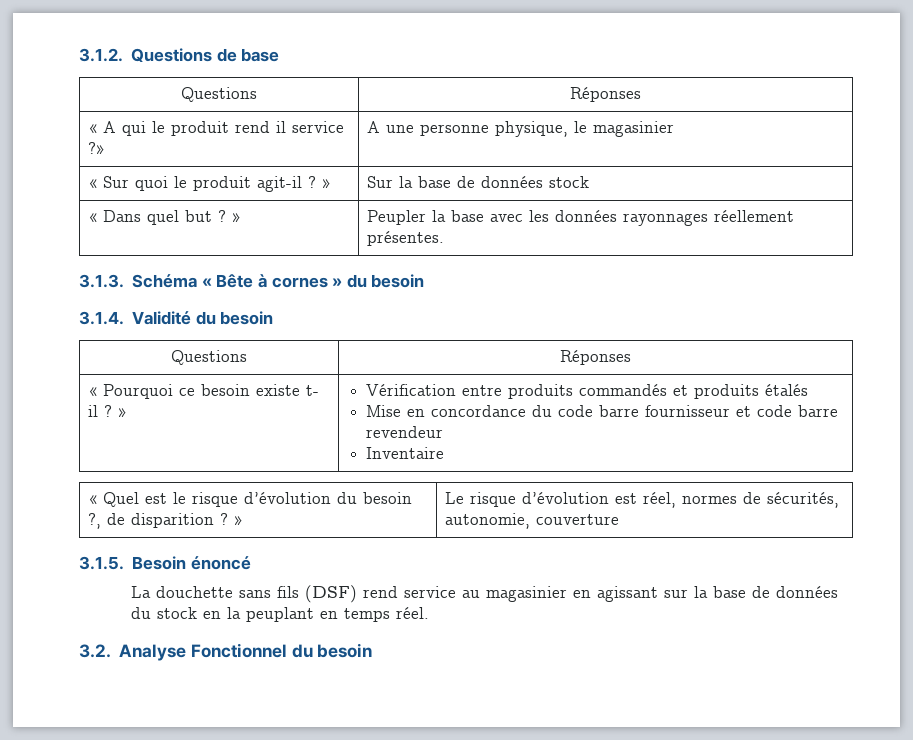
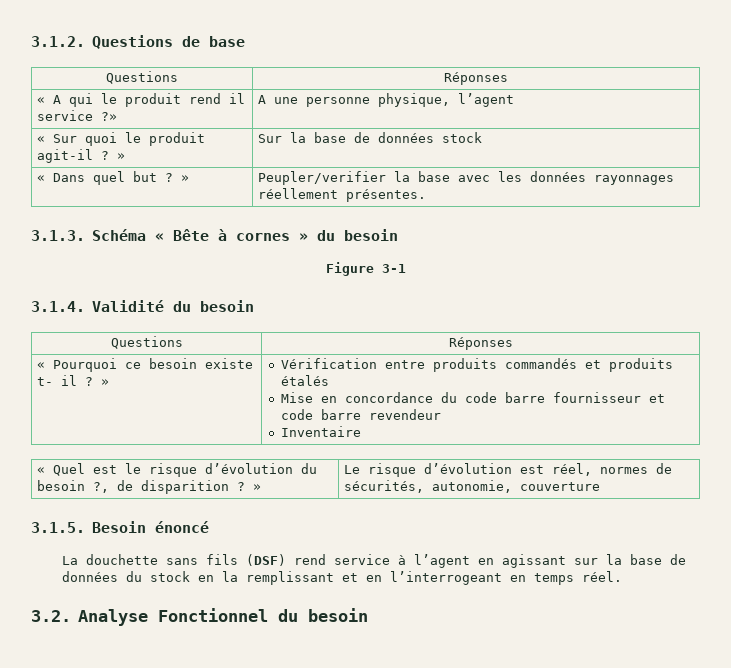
[574,121,675,137] le magasinier -> [457,93,514,107] l’agent
[367,210,427,225] Peupler -> [257,171,386,185] Peupler/verifier
(425, 281) none -> [325,262,406,276] // Figure 3-1
[462,586,568,602] au magasinier -> [397,554,470,568] à l’agent
[246,607,315,622] peuplant -> [245,571,502,585] remplissant et en l’interrogeant

